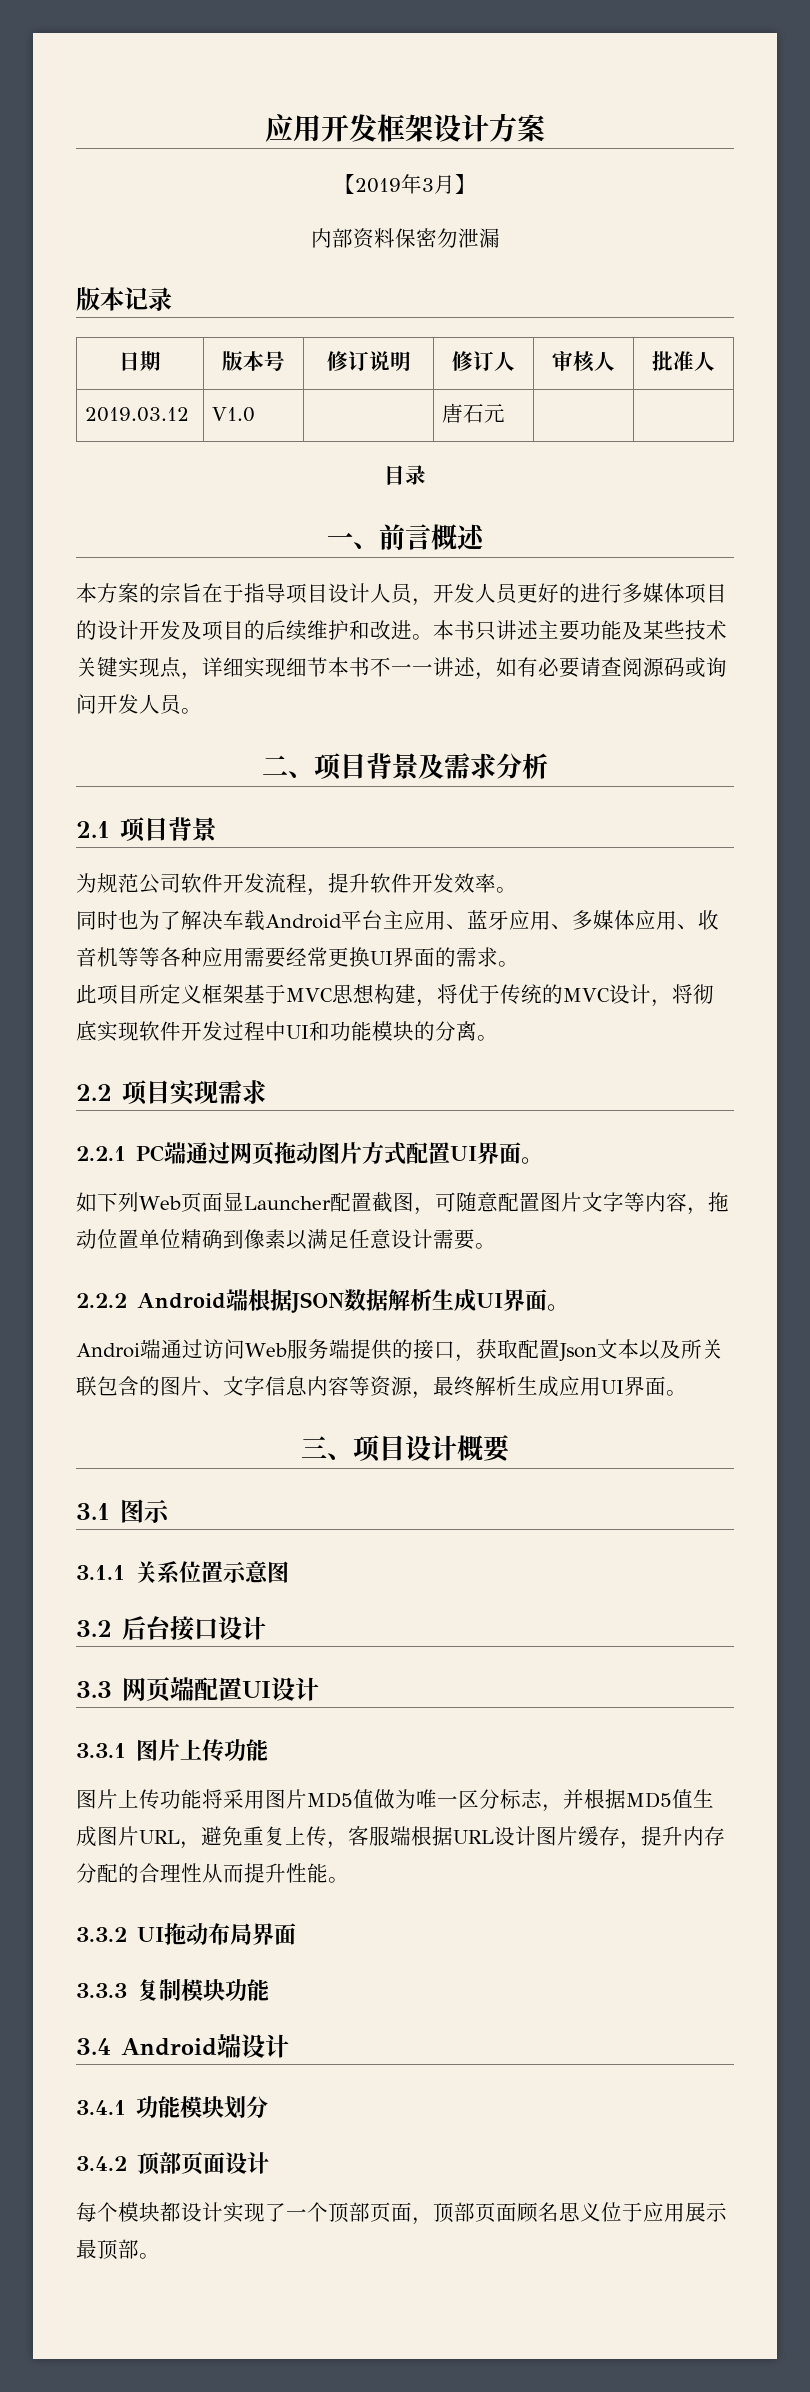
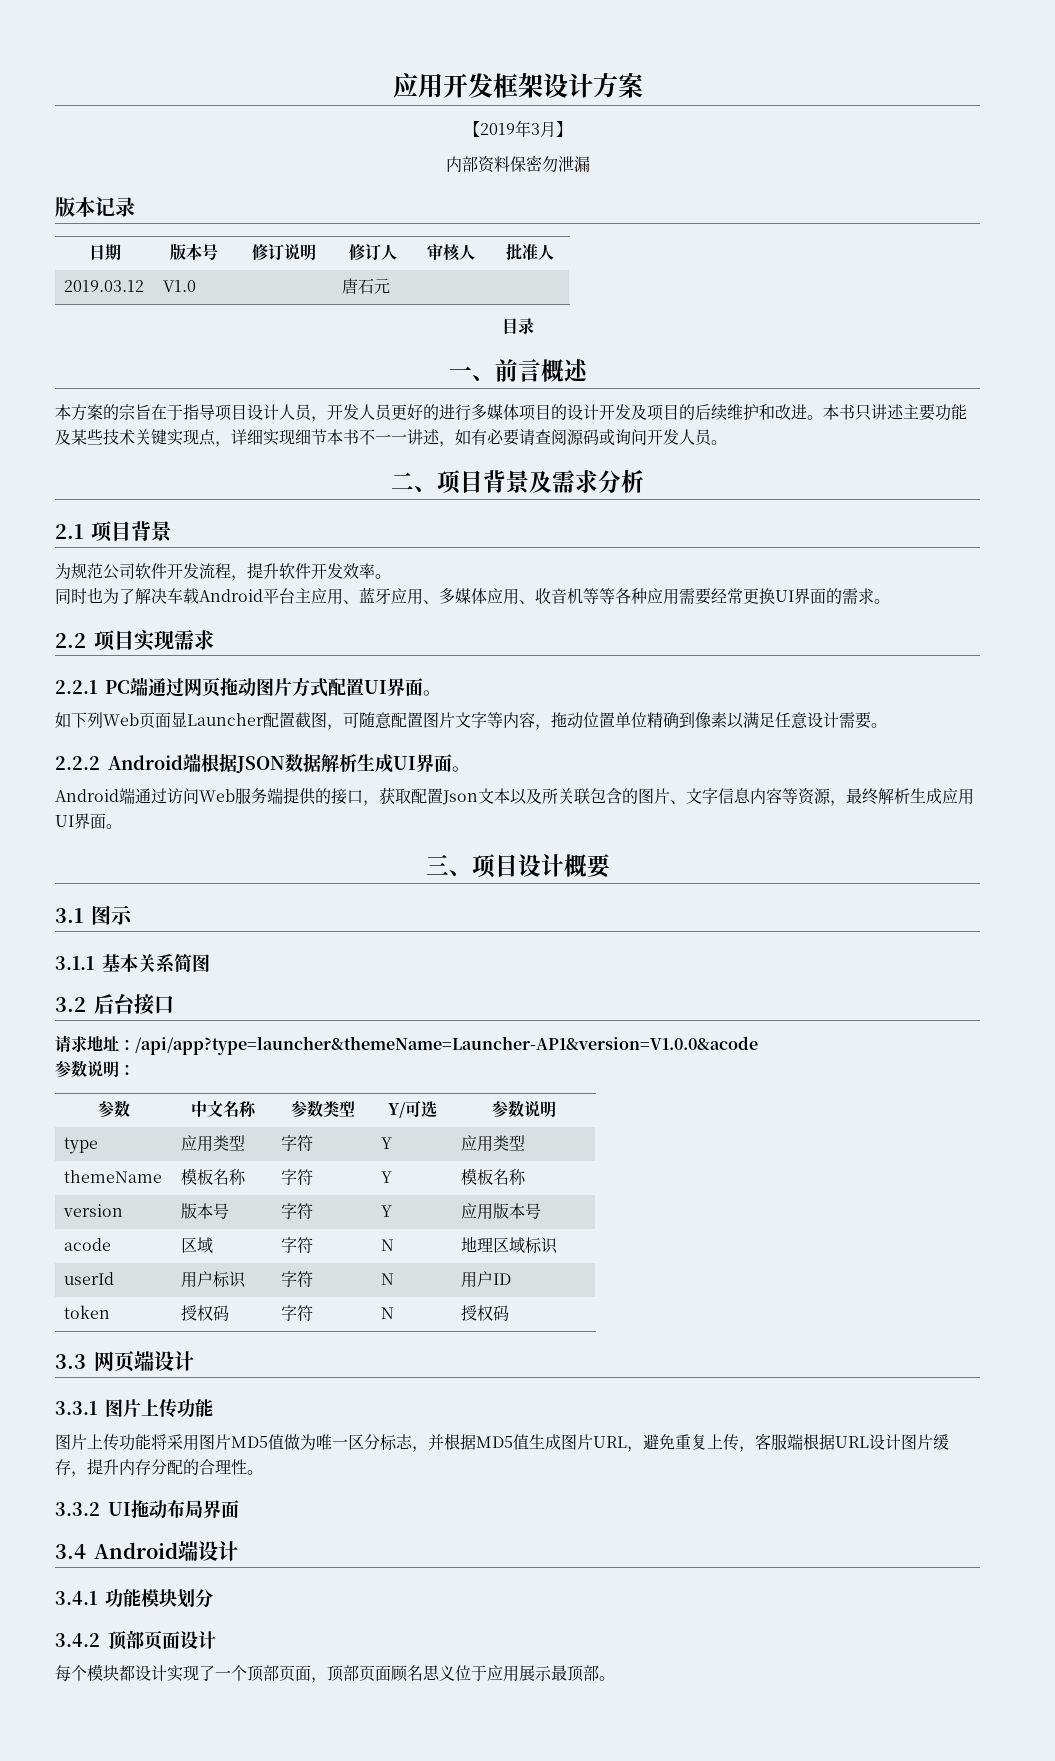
[76,984,714,1007] [76,1021,498,1042] // 此项目所定义框架基于MVC思想构建，将优于传统的MVC设计，将彻底实现软件开发过程中UI和功能模块的分离。 -> (890, 601) none
[76,1343,140,1358] Androi -> [55,789,119,802] Android
[135,1561,270,1584] 关系位置示意 -> [102,953,192,973] 基本关系简
[218,1616,267,1640] 设计 -> [55,1035,758,1055] [55,1060,135,1078] [98,1100,130,1118] [190,1100,257,1118] [290,1100,355,1118] [388,1101,437,1118] [492,1100,556,1118] [64,1137,99,1154] [181,1135,246,1152] [281,1135,314,1151] [381,1137,393,1149] [461,1135,526,1152] [64,1170,163,1183] [181,1168,247,1185] [281,1169,314,1185] [381,1171,393,1183] [461,1168,527,1185] [63,1204,124,1217] [181,1203,230,1219] [281,1203,314,1219] [381,1205,393,1217] [461,1203,542,1220] [64,1238,112,1251] [181,1237,214,1253] [281,1237,314,1253] [381,1239,395,1251] [461,1236,559,1254] [64,1272,115,1285] [181,1271,247,1288] [281,1271,314,1287] [381,1273,395,1285] [461,1271,512,1288] [64,1305,111,1319] [181,1305,230,1321] [281,1305,314,1321] [381,1307,395,1319] [461,1305,510,1321] // 请求地址：/api/app?type=launcher&themeName=Launcher-AP1&version=V1.0.0&acode // 参数说明： // 参数 | 中文名称 | 参数类型 | Y/可选 | 参数说明 // type | 应用类型 | 字符 | Y | 应用类型 // themeName | 模板名称 | 字符 | Y | 模板名称 // version | 版本号 | 字符 | Y | 应用版本号 // acode | 区域 | 字符 | N | 地理区域标识 // userId | 用户标识 | 字符 | N | 用户ID // token | 授权码 | 字符 | N | 授权码
[194,1677,272,1701] 配置UI -> (154, 1361) none
[202,1863,328,1883] 从而提升性能 -> (247, 1467) none
[76,1979,270,2001] // 3.3.3复制模块功能 -> (239, 1509) none

